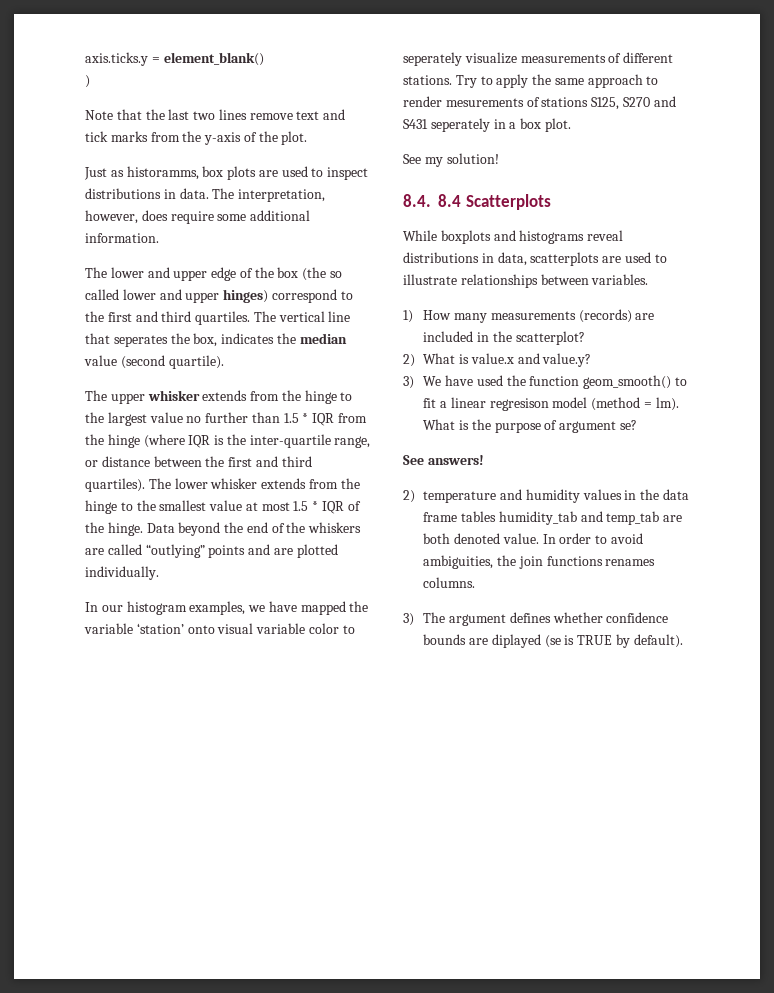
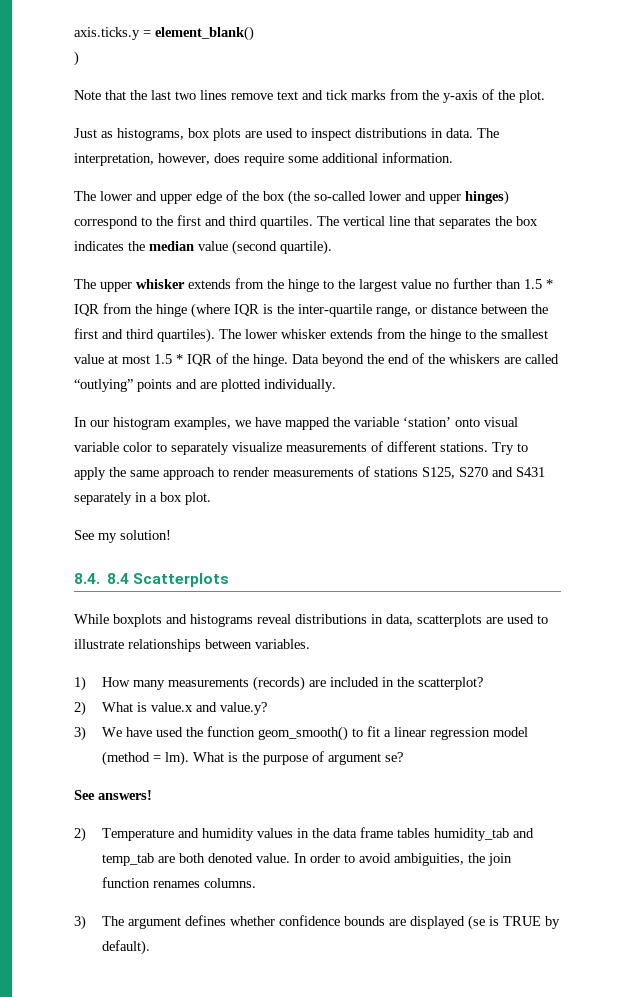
[126,166,199,180] historamms, -> [117,128,184,141] histograms,
[330,271,343,278] [85,289,119,300] so called -> [314,191,366,201] so-called
[113,333,218,347] seperates the box, -> [439,216,538,229] separates the box
[403,52,462,66] seperately -> [171,442,229,455] separately
[445,98,524,107] mesurements -> [273,468,354,477] measurements
[430,118,490,132] seperately -> [74,492,132,505] separately
[489,398,549,411] regresison -> [429,727,490,740] regression
[423,491,497,503] temperature -> [101,828,174,841] Temperature
[546,556,603,566] functions -> [101,877,150,888] function
[491,634,541,648] diplayed -> [409,916,465,929] displayed

